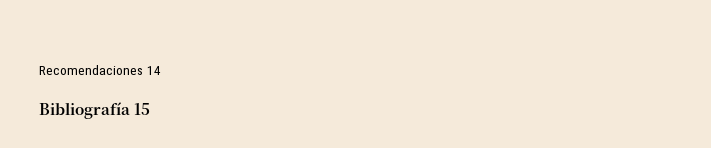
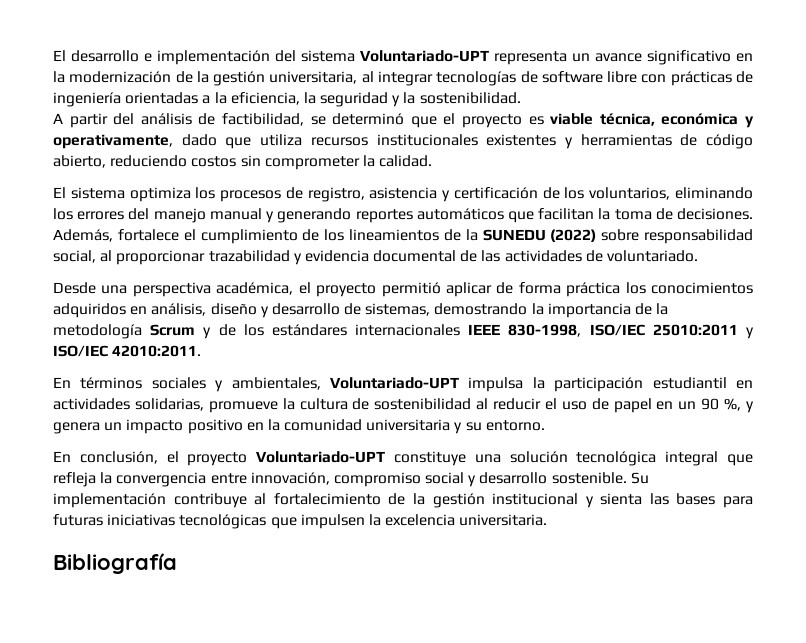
[39,65,161,75] Recomendaciones 14 -> [53,50,753,65] [53,71,754,86] [53,92,521,107] [53,113,755,128] [53,134,753,149] [53,155,433,170] [53,187,753,202] [53,208,753,223] [53,229,753,244] [53,250,699,265] [53,282,753,297] [53,303,669,318] [53,324,754,339] [53,345,202,357] [53,377,753,392] [53,398,754,413] [53,419,545,434] [53,451,753,466] [53,472,649,487] [53,493,754,508] [53,514,548,529] El desarrollo e implementación del sistema Voluntariado-UPT representa un avance significativo en la modernización de la gestión universitaria, al integrar tecnologías de software libre con prácticas de ingeniería orientadas a la eficiencia, la seguridad y la sostenibilidad. // A partir del análisis de factibilidad, se determinó que el proyecto es viable técnica, económica y operativamente, dado que utiliza recursos institucionales existentes y herramientas de código abierto, reduciendo costos sin comprometer la calidad. // El sistema optimiza los procesos de registro, asistencia y certificación de los voluntarios, eliminando los errores del manejo manual y generando reportes automáticos que facilitan la toma de decisiones. Además, fortalece el cumplimiento de los lineamientos de la SUNEDU (2022) sobre responsabilidad social, al proporcionar trazabilidad y evidencia documental de las actividades de voluntariado. // Desde una perspectiva académica, el proyecto permitió aplicar de forma práctica los conocimientos adquiridos en análisis, diseño y desarrollo de sistemas, demostrando la importancia de la metodología Scrum y de los estándares internacionales IEEE 830-1998, ISO/IEC 25010:2011 y ISO/IEC 42010:2011. // En términos sociales y ambientales, Voluntariado-UPT impulsa la participación estudiantil en actividades solidarias, promueve la cultura de sostenibilidad al reducir el uso de papel en un 90 %, y genera un impacto positivo en la comunidad universitaria y su entorno. // En conclusión, el proyecto Voluntariado-UPT constituye una solución tecnológica integral que refleja la convergencia entre innovación, compromiso social y desarrollo sostenible. Su implementación contribuye al fortalecimiento de la gestión institucional y sienta las bases para futuras iniciativas tecnológicas que impulsen la excelencia universitaria.
[134,103,151,115] 15 -> (177, 563) none

